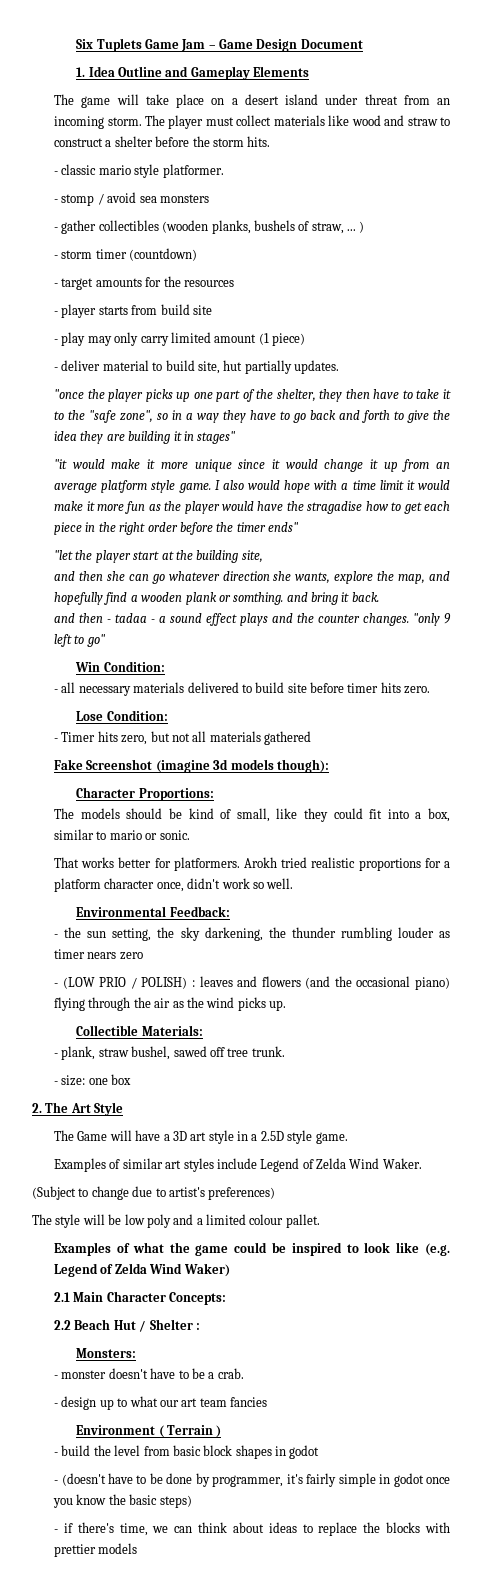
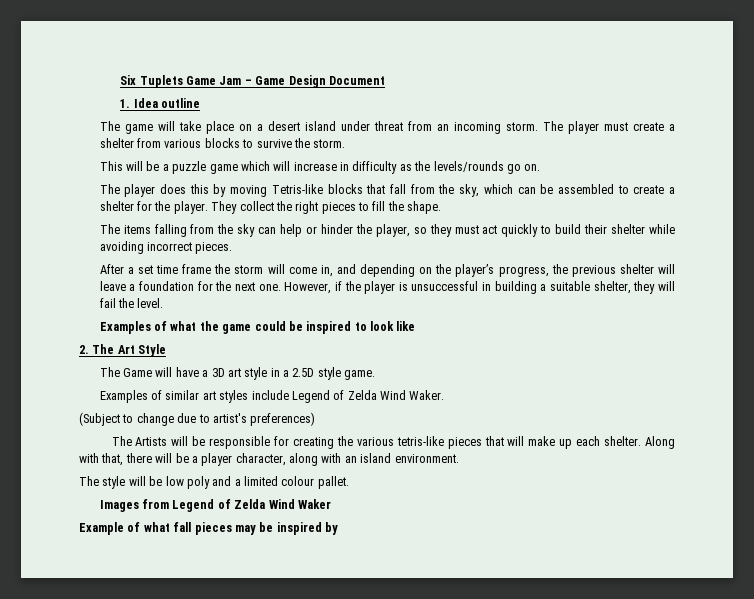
[117,66,310,80] Outline and Gameplay Elements -> [161,98,201,108] outline
[236,115,450,126] [54,136,271,147] [54,164,224,178] [54,192,209,206] [54,220,365,234] [54,248,198,261] [54,276,234,290] [54,304,212,318] [54,332,306,346] [54,360,340,374] [54,389,452,402] [54,410,450,423] [54,431,236,444] [54,459,451,472] [54,480,450,493] [54,501,450,514] [54,522,299,535] [54,550,263,563] [54,571,450,584] [54,592,379,605] [54,613,451,626] [54,634,105,647] [75,661,165,672] [54,682,431,696] [76,710,168,721] [54,731,312,745] [54,759,329,773] [76,787,214,801] [54,808,450,822] [54,829,190,840] [54,857,450,871] [54,878,294,892] [76,906,230,917] [54,927,451,941] [54,949,143,960] [54,976,451,990] [54,997,287,1011] [76,1025,203,1036] [54,1046,285,1060] [54,1074,132,1086] collect materials like wood and straw to construct a shelter before the storm hits. // - classic mario style platformer. // - stomp / avoid sea monsters // - gather collectibles (wooden planks, bushels of straw, ... ) // - storm timer (countdown) // - target amounts for the resources // - player starts from build site // - play may only carry limited amount (1 piece) // - deliver material to build site, hut partially updates. // "once the player picks up one part of the shelter, they then have to take it to the "safe zone", so in a way they have to go back and forth to give the idea they are building it in stages" // "it would make it more unique since it would change it up from an average platform style game. I also would hope with a time limit it would make it more fun as the player would have the stragadise how to get each piece in the right order before the timer ends" // "let the player start at the building site, // and then she can go whatever direction she wants, explore the map, and hopefully find a wooden plank or somthing. and bring it back. // and then - tadaa - a sound effect plays and the counter changes. "only 9 left to go" // Win Condition: // - all necessary materials delivered to build site before timer hits zero. // Lose Condition: // - Timer hits zero, but not all materials gathered // Fake Screenshot (imagine 3d models though): // Character Proportions: // The models should be kind of small, like they could fit into a box, similar to mario or sonic. // That works better for platformers. Arokh tried realistic proportions for a platform character once, didn't work so well. // Environmental Feedback: // - the sun setting, the sky darkening, the thunder rumbling louder as timer nears zero // - (LOW PRIO / POLISH) : leaves and flowers (and the occasional piano) flying through the air as the wind picks up. // Collectible Materials: // - plank, straw bushel, sawed off tree trunk. // - size: one box -> [632,122,675,131] [99,138,346,148] [99,161,541,174] [99,184,676,197] [99,201,442,214] [99,224,675,237] [99,241,233,254] [99,264,675,277] [99,281,676,294] [99,298,164,308] [99,321,416,334] create a shelter from various blocks to survive the storm. // This will be a puzzle game which will increase in difficulty as the levels/rounds go on. // The player does this by moving Tetris-like blocks that fall from the sky, which can be assembled to create a shelter for the player. They collect the right pieces to fill the shape. // The items falling from the sky can help or hinder the player, so they must act quickly to build their shelter while avoiding incorrect pieces. // After a set time frame the storm will come in, and depending on the player’s progress, the previous shelter will leave a foundation for the next one. However, if the player is unsuccessful in building a suitable shelter, they will fail the level. // Examples of what the game could be inspired to look like
(276, 1193) none -> [111,436,676,449] [79,453,459,466] // The Artists will be responsible for creating the various tetris-like pieces that will make up each shelter. Along with that, there will be a player character, along with an island environment.
[54,1242,450,1256] [54,1263,230,1277] [54,1291,227,1305] [54,1319,200,1332] [76,1348,137,1358] [54,1368,244,1379] [54,1396,268,1410] [76,1425,222,1438] [54,1445,320,1459] [54,1473,451,1487] [53,1494,192,1508] [54,1522,450,1536] [54,1543,138,1557] Examples of what the game could be inspired to look like (e.g. Legend of Zelda Wind Waker) // 2.1 Main Character Concepts: // 2.2 Beach Hut / Shelter : // Monsters: // - monster doesn't have to be a crab. // - design up to what our art team fancies // Environment ( Terrain ) // - build the level from basic block shapes in godot // - (doesn't have to be done by programmer, it's fairly simple in godot once you know the basic steps) // - if there's time, we can think about ideas to replace the blocks with prettier models -> [99,499,331,512] [79,522,338,535] Images from Legend of Zelda Wind Waker // Example of what fall pieces may be inspired by

